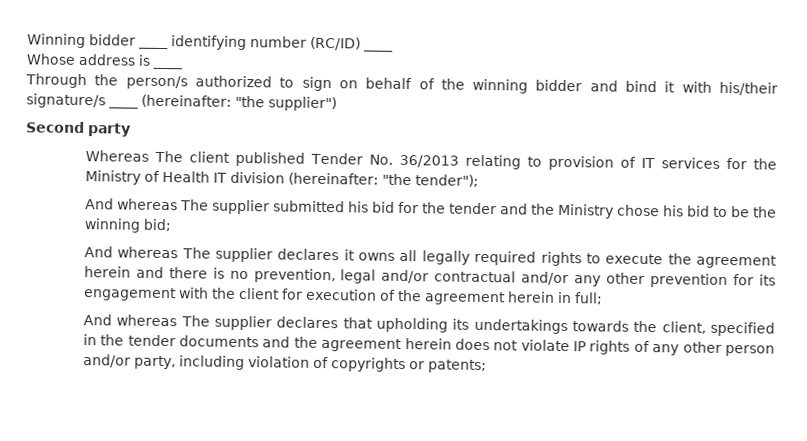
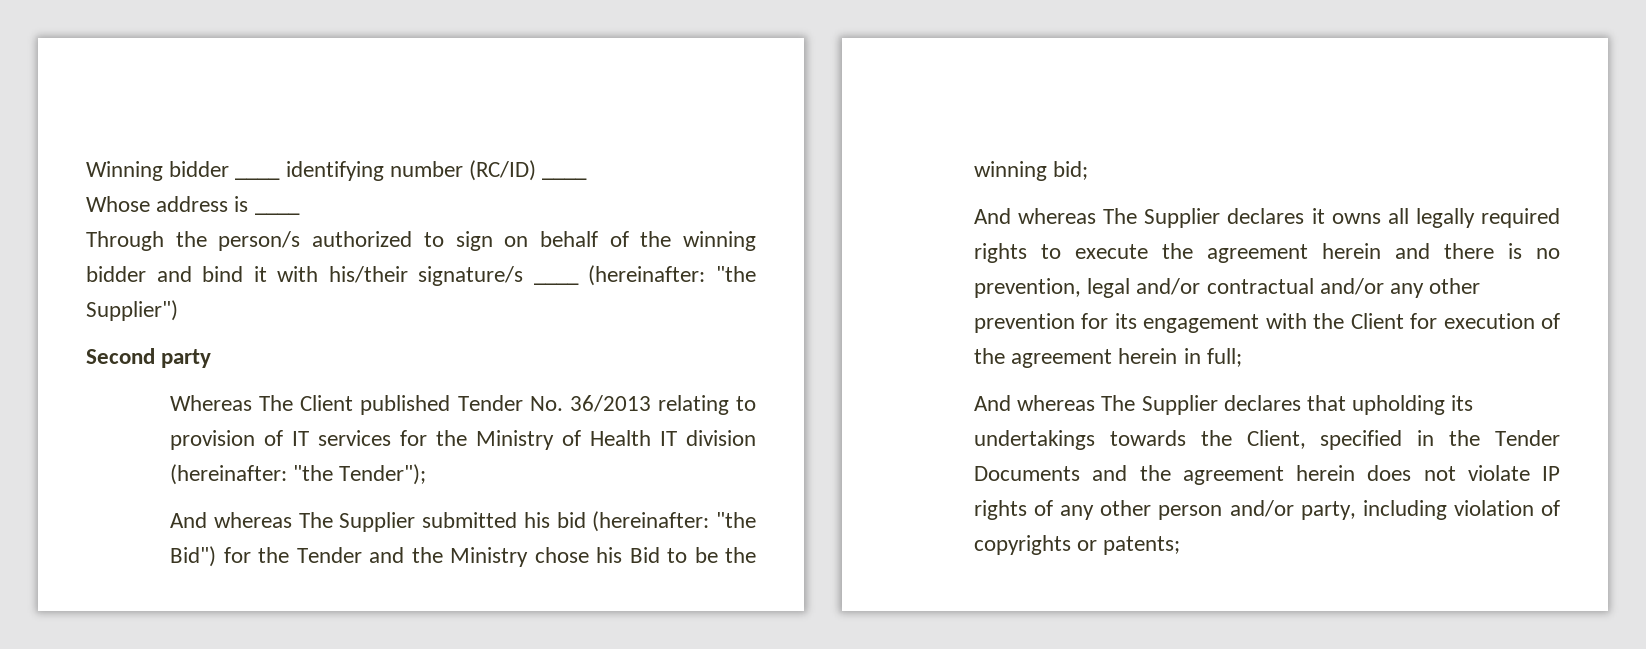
[268,96,337,112] supplier") -> [86,300,178,321] Supplier")
[188,151,230,163] client -> [300,395,354,411] Client
[414,174,479,187] [84,198,270,215] tender"); // And whereas The supplier -> [339,464,427,485] [170,512,416,532] Tender"); // And whereas The Supplier
[397,201,497,215] for the tender -> [592,511,756,532] [170,546,362,567] (hereinafter: "the Bid") for the Tender
[686,205,710,217] bid -> [629,547,660,563] Bid
[214,247,273,263] supplier -> [1144,208,1221,228] Supplier
[238,287,280,300] client -> [1350,313,1404,329] Client
[213,315,272,331] supplier -> [1141,395,1218,415] Supplier
[661,321,706,334] client, -> [1246,430,1306,449] Client,
[127,334,259,348] tender documents -> [1495,430,1560,446] [974,466,1081,481] Tender Documents

